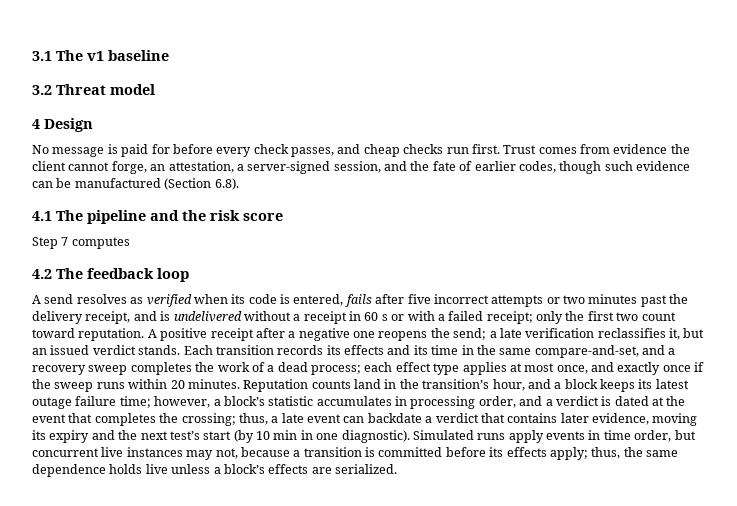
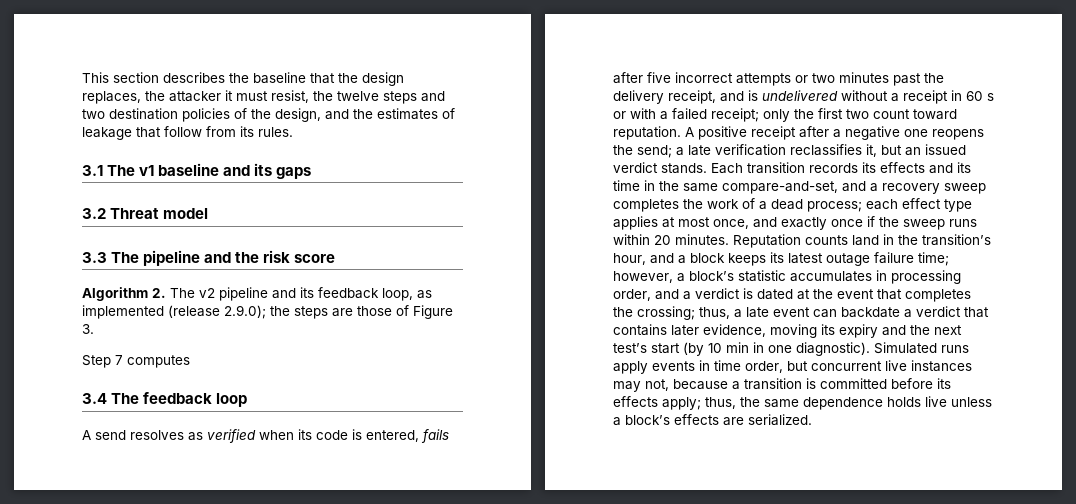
(32, 56) none -> [82,72,404,86] [82,90,445,104] [82,108,455,122] [82,126,293,140] This section describes the baseline that the design replaces, the attacker it must resist, the twelve steps and two destination policies of the design, and the estimates of leakage that follow from its rules. //
(169, 55) none -> [223,163,312,179] and its gaps
[32,118,93,132] [32,144,690,157] [32,161,690,174] [32,178,239,190] [32,211,52,221] 4 Design // No message is paid for before every check passes, and cheap checks run first. Trust comes from evidence the client cannot forge, an attestation, a server-signed session, and the fate of earlier codes, though such evidence can be manufactured (Section 6.8). // 4.1 -> [82,252,107,263] 3.3
(283, 217) none -> [82,287,432,301] [82,305,453,319] [82,324,94,334] // Algorithm 2. The v2 pipeline and its feedback loop, as implemented (release 2.9.0); the steps are those of Figure 3.
[32,269,52,279] 4.2 -> [82,393,107,404] 3.4

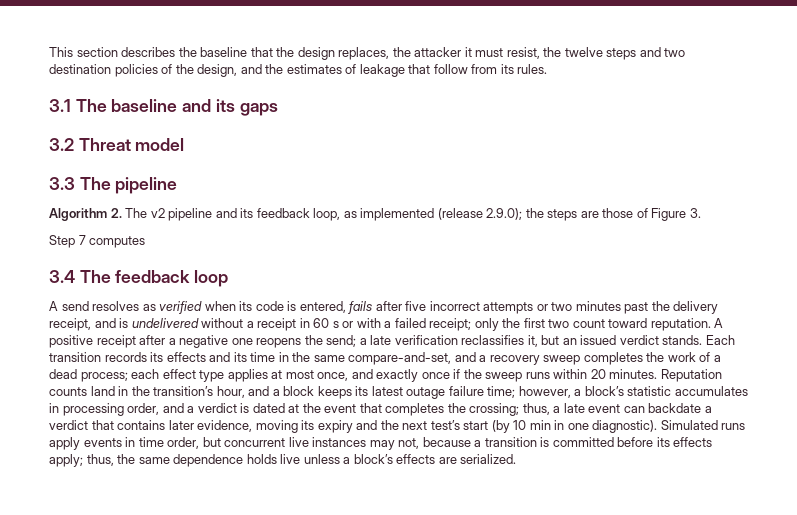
[139,165,155,176] v1 -> (107, 105) none
[204,250,336,263] and the risk score -> (178, 185) none

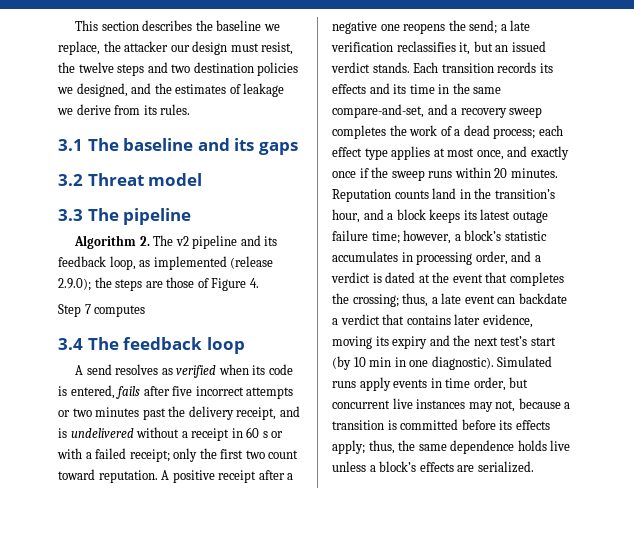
[250,47,472,60] that the design replaces, the attacker it -> [263,24,280,31] [58,41,228,55] we replace, the attacker our design
[161,64,238,77] of the design, -> [57,83,128,97] we designed,
[408,64,468,74] that follow -> [57,104,111,115] we derive
[689,208,701,218] 3. -> [249,278,259,288] 4.

